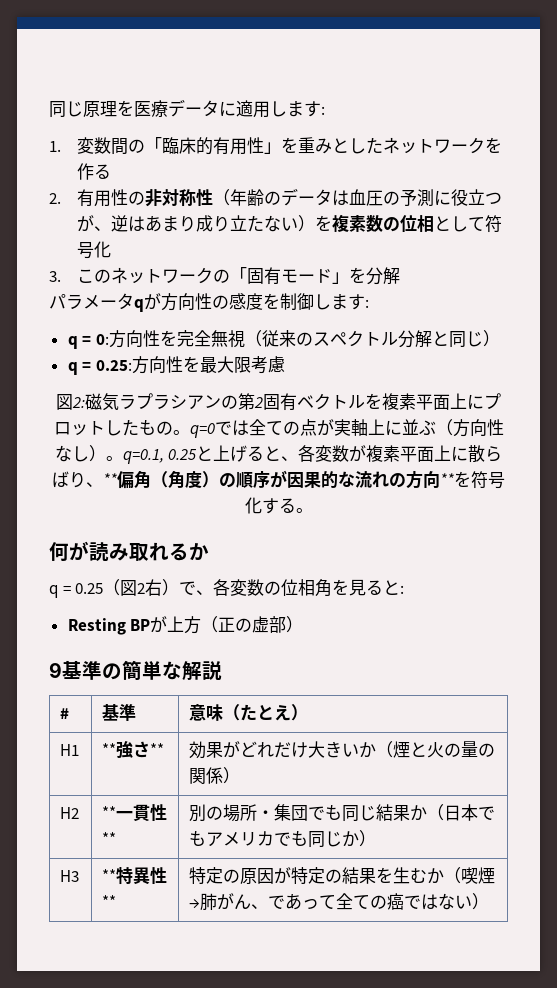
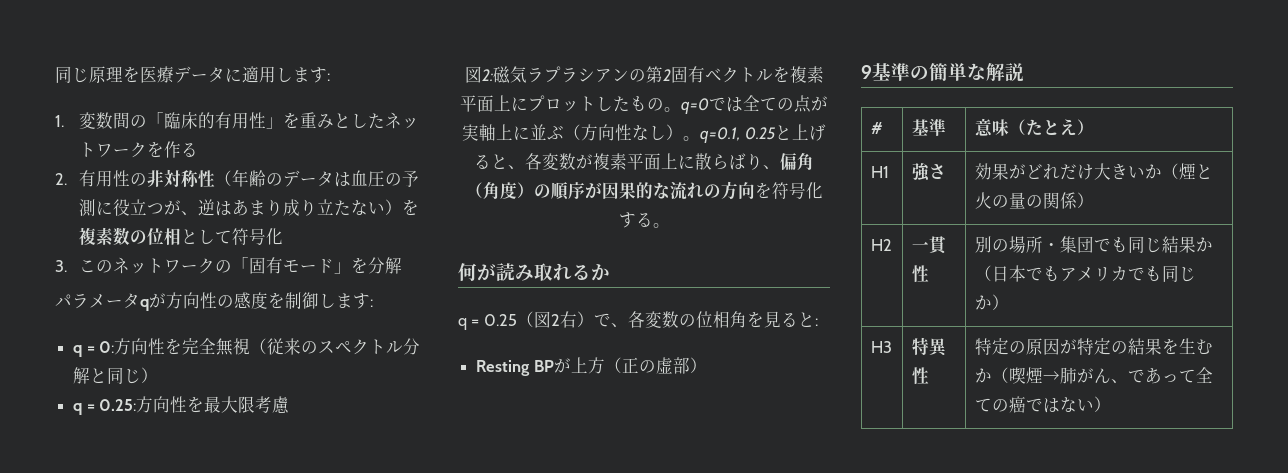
[103,473,118,486] ** -> (780, 167) none
[440,473,455,486] ** -> (755, 190) none
[102,743,117,756] ** -> (889, 172) none
[150,743,165,756] ** -> (946, 171) none
[102,806,117,819] ** -> (892, 245) none
[102,832,117,845] ** -> (929, 274) none
[102,869,117,882] ** -> (892, 347) none
[102,895,117,908] ** -> (929, 376) none

